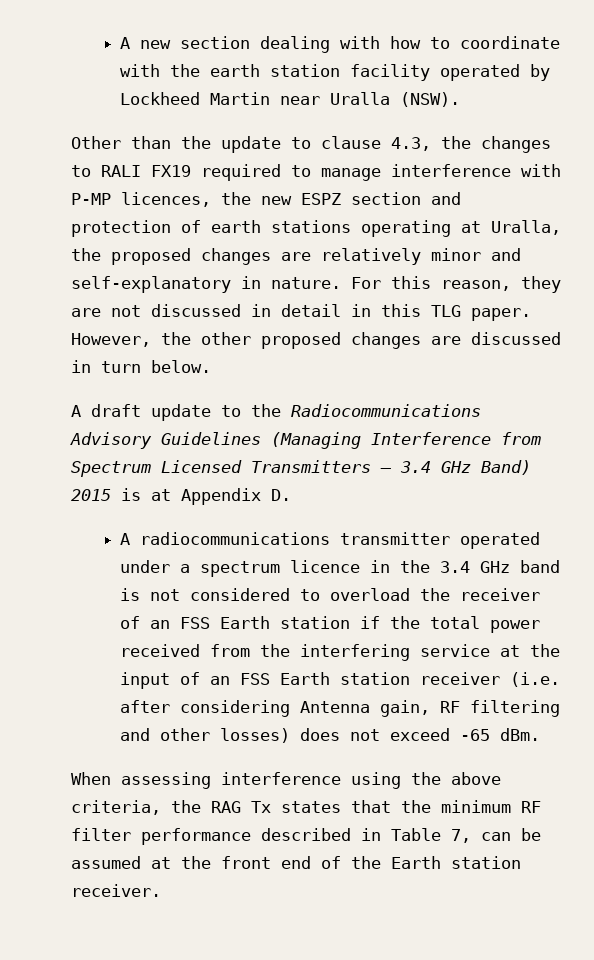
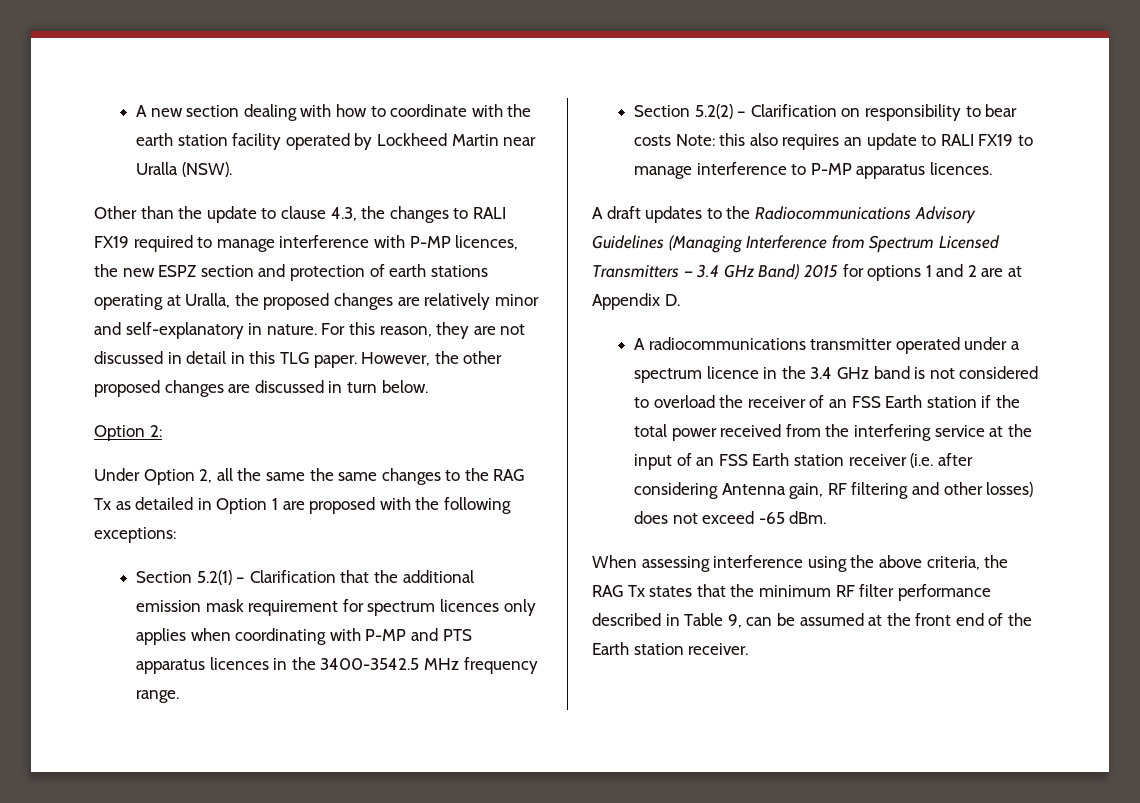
(211, 366) none -> [94,425,162,441] [94,468,525,485] [94,497,511,514] [94,527,176,543] [136,570,474,585] [136,599,536,616] [136,628,472,645] [136,657,538,674] [136,690,180,703] [634,104,1018,121] [634,133,1034,150] [634,162,993,179] // Option 2: // Under Option 2, all the same the same changes to the RAG Tx as detailed in Option 1 are proposed with the following exceptions: // Section 5.2(1) – Clarification that the additional emission mask requirement for spectrum licences only applies when coordinating with P-MP and PTS apparatus licences in the 3400-3542.5 MHz frequency range. // Section 5.2(2) – Clarification on responsibility to bear costs Note: this also requires an update to RALI FX19 to manage interference to P-MP apparatus licences.
[151,404,211,421] update -> [645,206,703,223] updates
[121,488,141,501] is -> [842,264,1004,281] for options 1 and 2 are
[451,829,471,843] 7, -> [727,614,742,628] 9,

